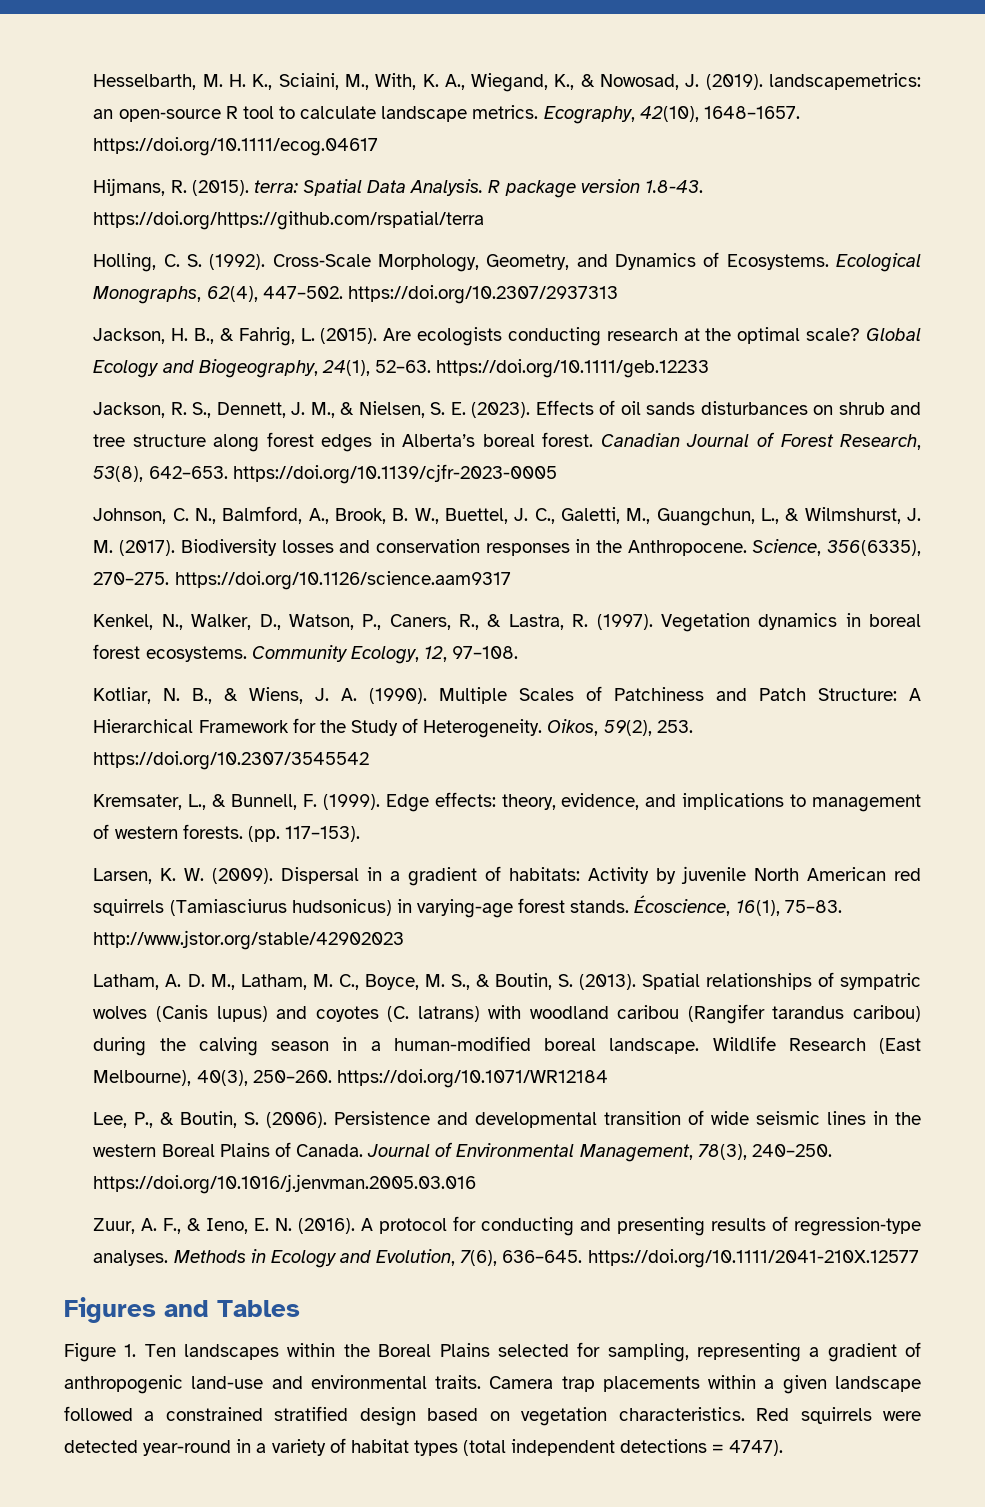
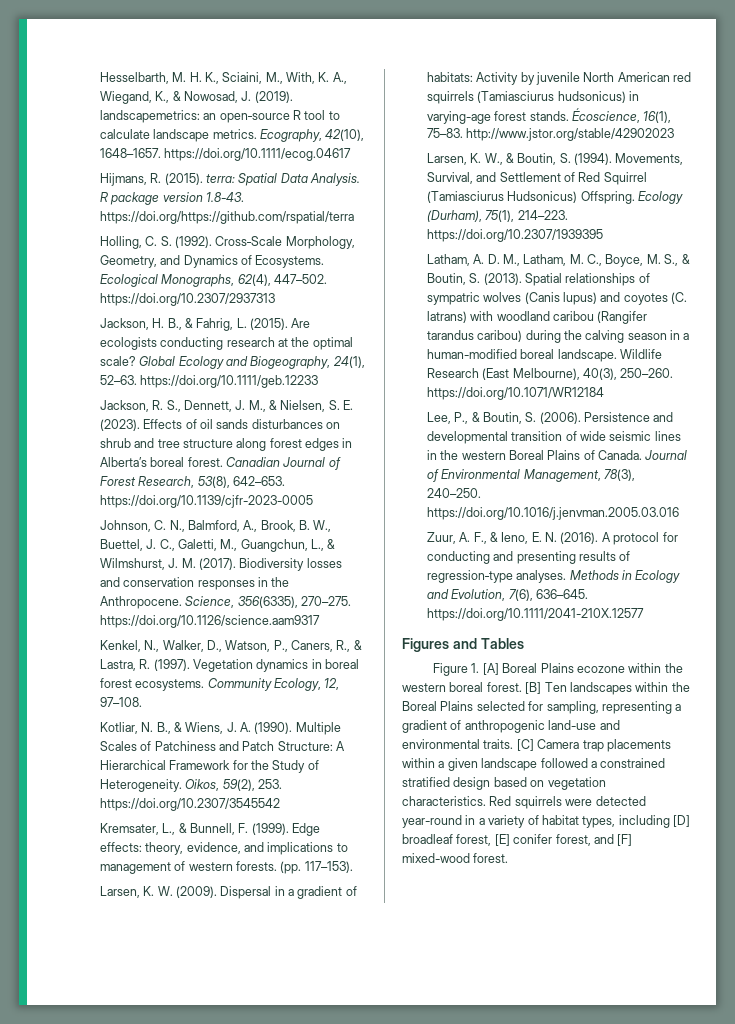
(405, 940) none -> [426,153,684,165] [426,172,647,185] [426,191,683,204] [426,210,568,222] [426,229,603,242] // Larsen, K. W., & Boutin, S. (1994). Movements, Survival, and Settlement of Red Squirrel (Tamiasciurus Hudsonicus) Offspring. Ecology (Durham), 75(1), 214–223. https://doi.org/10.2307/1939395
(137, 1350) none -> [482,663,683,675] [402,682,542,694] [A] Boreal Plains ecozone within the western boreal forest. [B]
(482, 1382) none -> [516,739,534,751] [C]
[413,1439,783,1456] types (total independent detections = 4747). -> [582,815,690,828] [402,834,633,846] [402,853,509,863] types, including [D] broadleaf forest, [E] conifer forest, and [F] mixed-wood forest.

